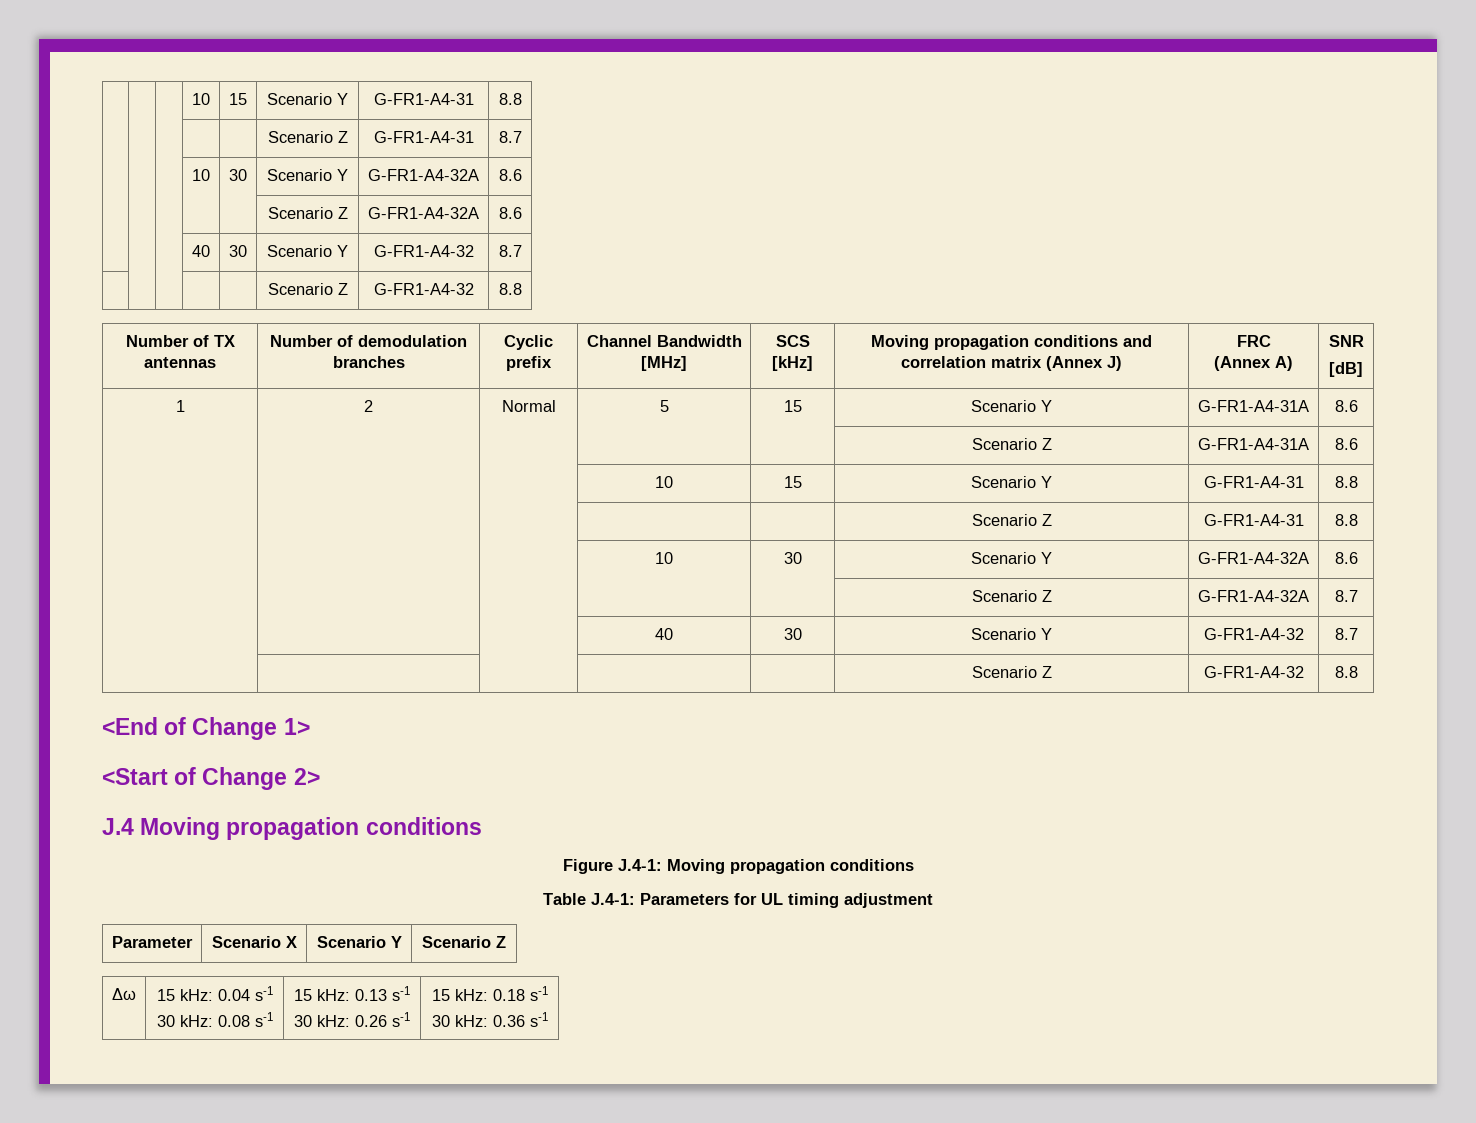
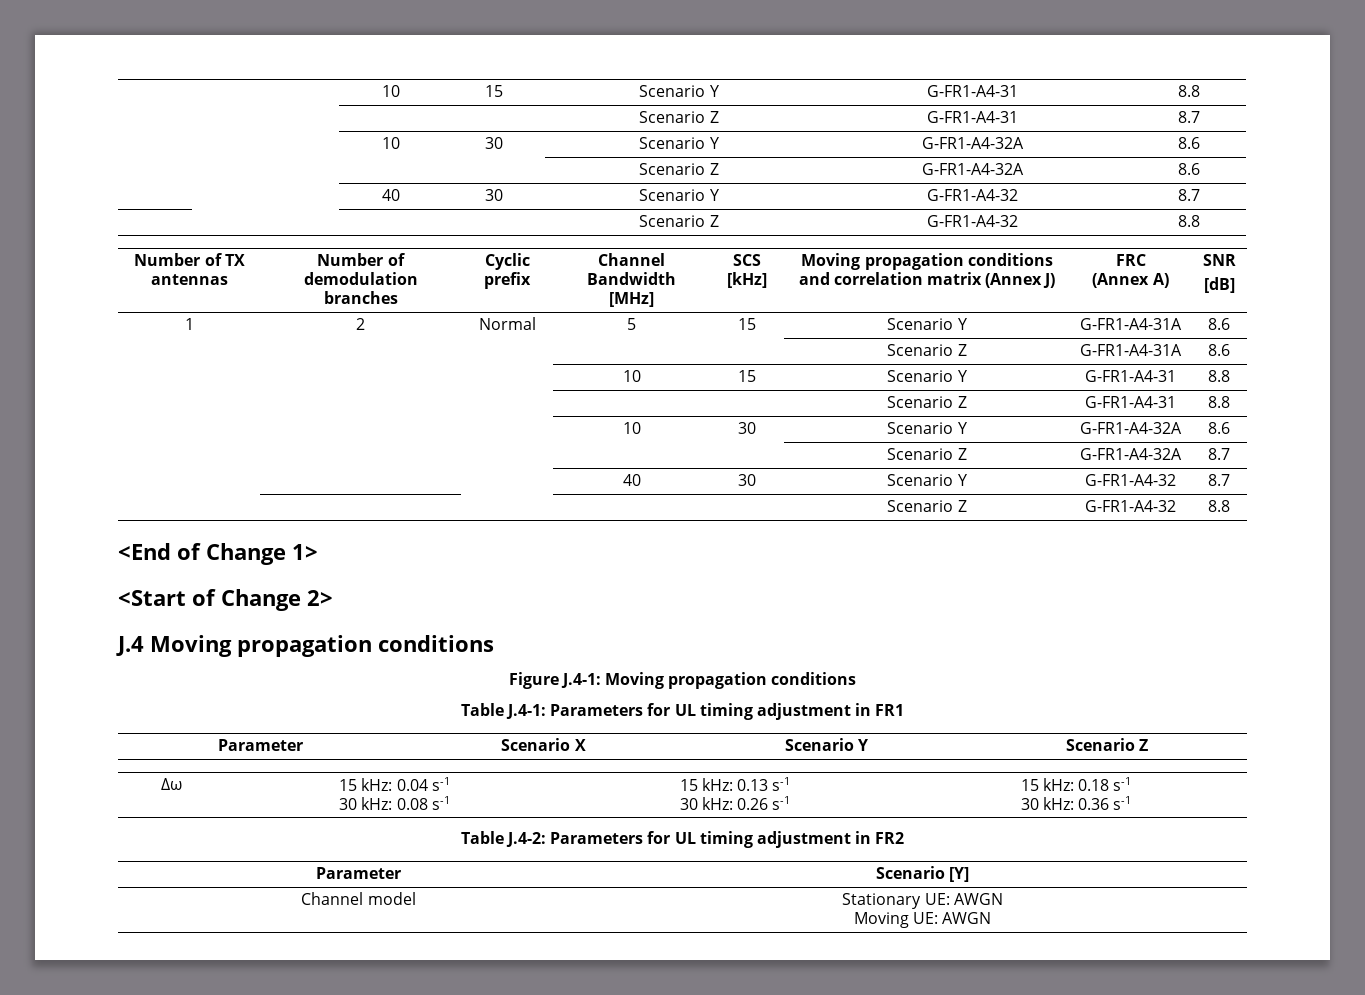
(933, 900) none -> [855,703,905,716] in FR1
(548, 1019) none -> [460,831,905,848] [316,867,401,879] [875,866,970,882] [301,892,416,905] [842,893,1003,909] [853,912,992,928] // Table J.4-2: Parameters for UL timing adjustment in FR2 // Parameter | Scenario [Y] // Channel model | Stationary UE: AWGN // Moving UE: AWGN

